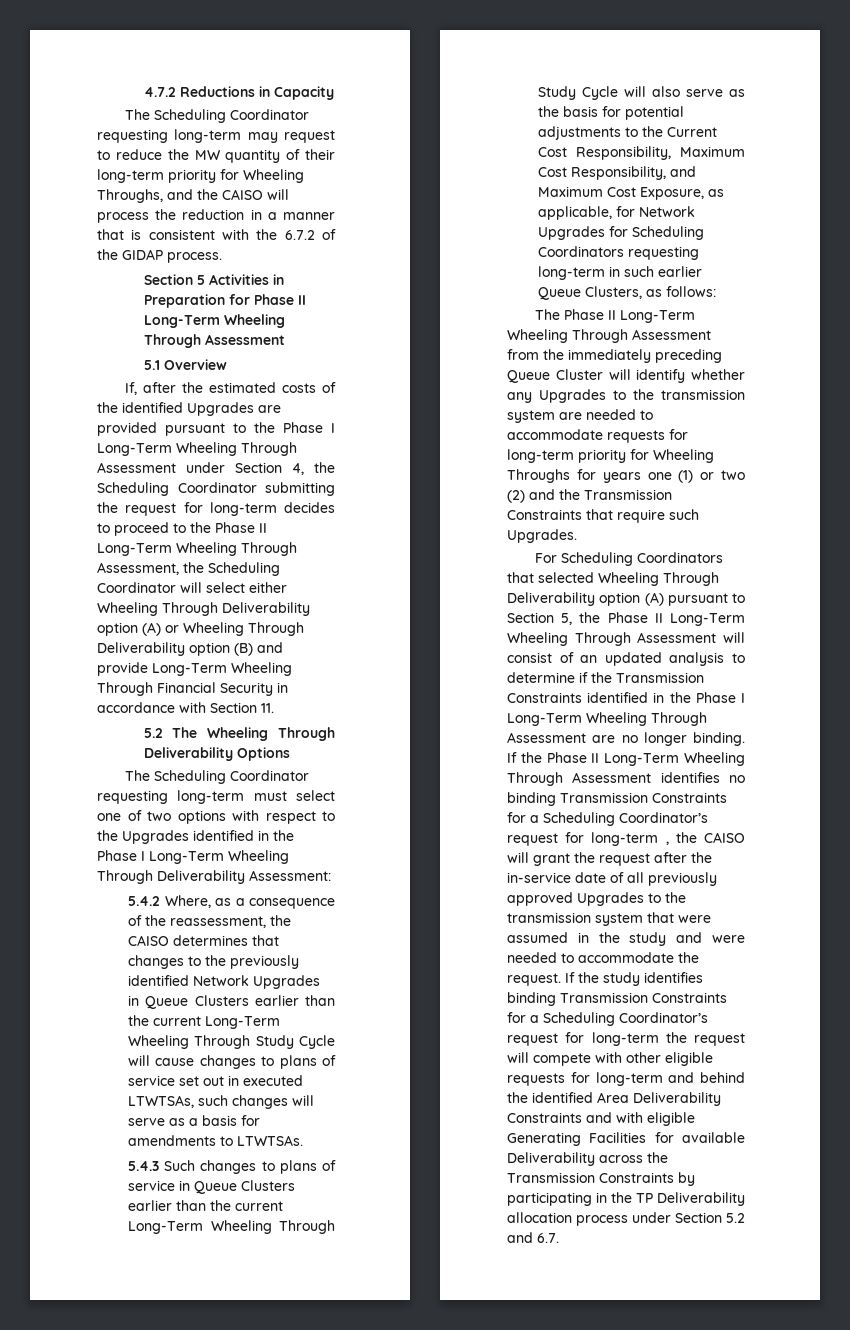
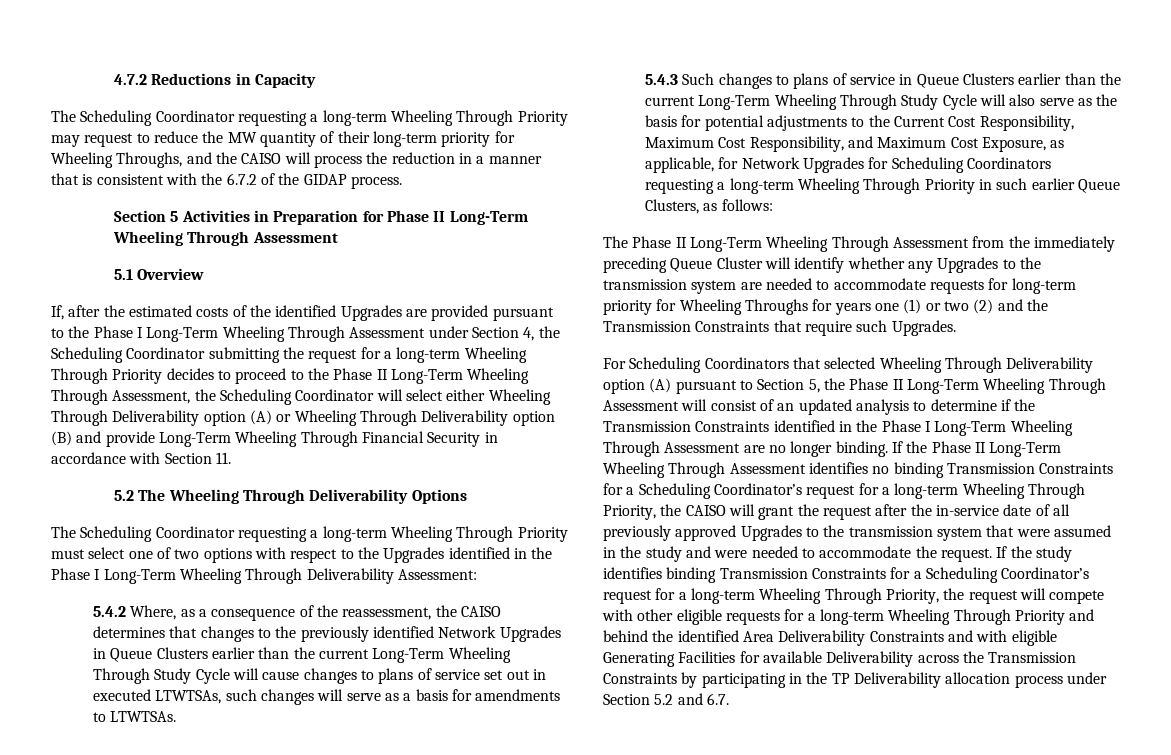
[174,129,242,143] long-term -> [310,110,568,126] a long-term Wheeling Through Priority
[209,502,277,516] long-term -> [383,347,527,363] [51,368,163,384] a long-term Wheeling Through Priority
[177,790,245,804] long-term -> [310,526,568,542] a long-term Wheeling Through Priority
[538,266,606,280] long-term -> [717,178,975,194] a long-term Wheeling Through Priority
[591,832,669,846] long-term , -> [881,483,1085,499] [603,505,656,520] a long-term Wheeling Through Priority,
[591,1032,659,1046] long-term -> [678,588,939,604] a long-term Wheeling Through Priority,
[595,1072,663,1086] long-term -> [807,609,1065,625] a long-term Wheeling Through Priority

